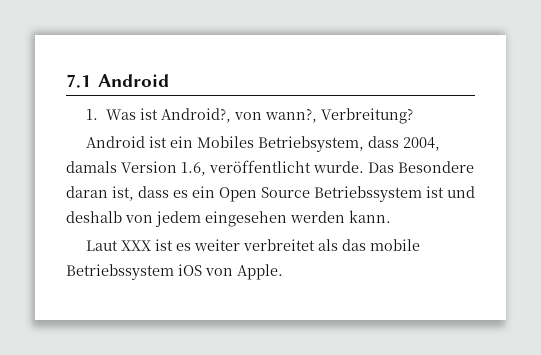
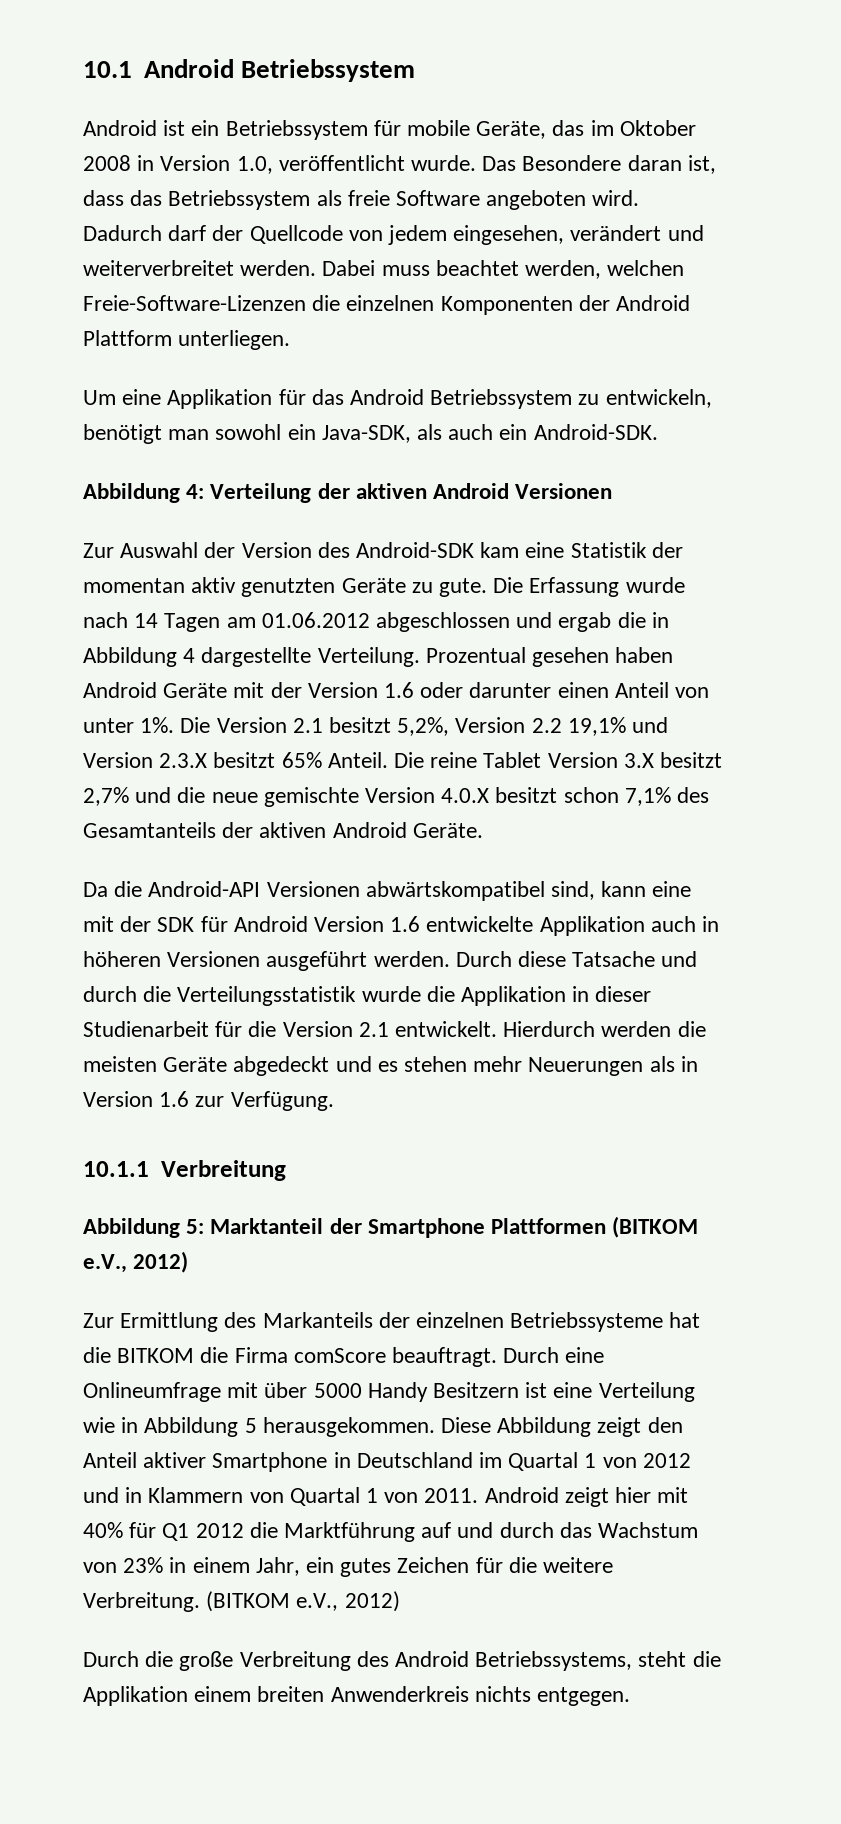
[66,74,170,88] [85,108,413,124] [85,136,440,152] [66,161,206,176] 7.1 Android // 1. Was ist Android?, von wann?, Verbreitung? // Android ist ein Mobiles Betriebsystem, dass 2004, damals Version 1.6, -> [83,59,415,82] [83,120,696,140] [83,155,273,174] 10.1 Android Betriebssystem // Android ist ein Betriebssystem für mobile Geräte, das im Oktober 2008 in Version 1.0,
[173,186,475,202] [66,210,391,227] [85,239,420,251] [66,264,283,280] es ein Open Source Betriebssystem ist und deshalb von jedem eingesehen werden kann. // Laut XXX ist es weiter verbreitet als das mobile Betriebssystem iOS von Apple. -> [130,190,640,210] [83,225,704,245] [83,260,685,279] [83,295,691,315] [83,330,291,350] [83,389,712,409] [83,424,658,444] [83,483,613,503] [83,542,683,558] [83,577,685,597] [83,612,669,632] [83,647,674,667] [83,682,710,698] [83,717,669,736] [83,752,723,768] [83,787,710,807] [83,822,483,838] [83,881,692,901] [83,916,720,936] [83,951,698,971] [83,986,652,1006] [83,1021,706,1037] [83,1056,698,1076] [83,1091,334,1111] [83,1160,286,1181] [83,1216,699,1238] [83,1251,189,1273] [83,1312,701,1332] [83,1347,605,1367] [83,1382,695,1402] [83,1417,683,1437] [83,1452,691,1472] [83,1487,689,1507] [83,1522,699,1542] [83,1557,614,1577] [83,1591,400,1612] [83,1651,721,1671] [83,1686,631,1706] das Betriebssystem als freie Software angeboten wird. Dadurch darf der Quellcode von jedem eingesehen, verändert und weiterverbreitet werden. Dabei muss beachtet werden, welchen Freie-Software-Lizenzen die einzelnen Komponenten der Android Plattform unterliegen. // Um eine Applikation für das Android Betriebssystem zu entwickeln, benötigt man sowohl ein Java-SDK, als auch ein Android-SDK. // Abbildung 4: Verteilung der aktiven Android Versionen // Zur Auswahl der Version des Android-SDK kam eine Statistik der momentan aktiv genutzten Geräte zu gute. Die Erfassung wurde nach 14 Tagen am 01.06.2012 abgeschlossen und ergab die in Abbildung 4 dargestellte Verteilung. Prozentual gesehen haben Android Geräte mit der Version 1.6 oder darunter einen Anteil von unter 1%. Die Version 2.1 besitzt 5,2%, Version 2.2 19,1% und Version 2.3.X besitzt 65% Anteil. Die reine Tablet Version 3.X besitzt 2,7% und die neue gemischte Version 4.0.X besitzt schon 7,1% des Gesamtanteils der aktiven Android Geräte. // Da die Android-API Versionen abwärtskompatibel sind, kann eine mit der SDK für Android Version 1.6 entwickelte Applikation auch in höheren Versionen ausgeführt werden. Durch diese Tatsache und durch die Verteilungsstatistik wurde die Applikation in dieser Studienarbeit für die Version 2.1 entwickelt. Hierdurch werden die meisten Geräte abgedeckt und es stehen mehr Neuerungen als in Version 1.6 zur Verfügung. // 10.1.1 Verbreitung // Abbildung 5: Marktanteil der Smartphone Plattformen (BITKOM e.V., 2012) // Zur Ermittlung des Markanteils der einzelnen Betriebssysteme hat die BITKOM die Firma comScore beauftragt. Durch eine Onlineumfrage mit über 5000 Handy Besitzern ist eine Verteilung wie in Abbildung 5 herausgekommen. Diese Abbildung zeigt den Anteil aktiver Smartphone in Deutschland im Quartal 1 von 2012 und in Klammern von Quartal 1 von 2011. Android zeigt hier mit 40% für Q1 2012 die Marktführung auf und durch das Wachstum von 23% in einem Jahr, ein gutes Zeichen für die weitere Verbreitung. (BITKOM e.V., 2012) // Durch die große Verbreitung des Android Betriebssystems, steht die Applikation einem breiten Anwenderkreis nichts entgegen.

